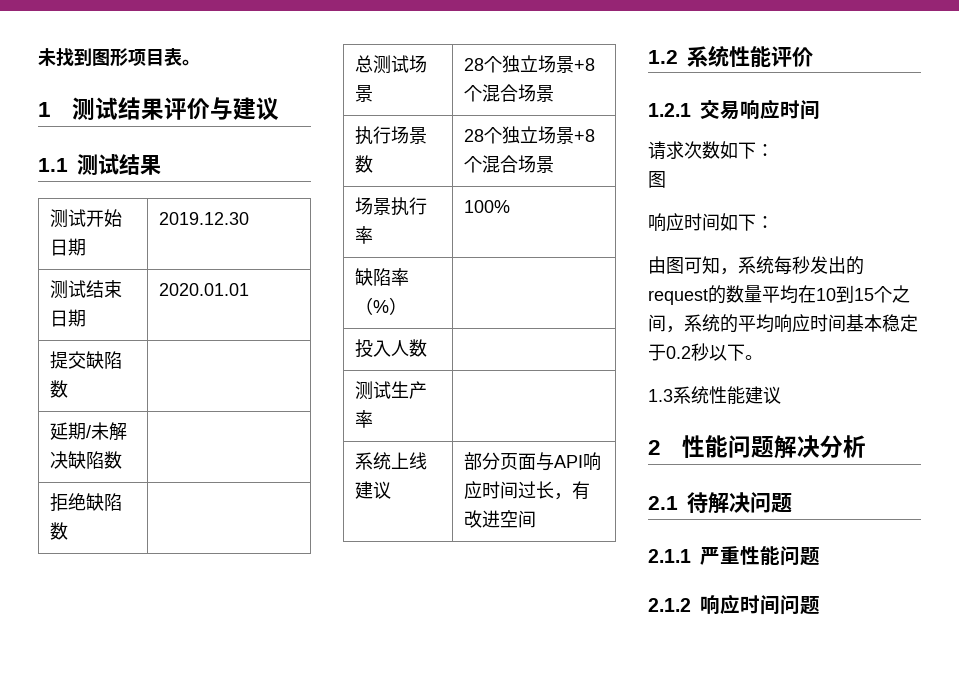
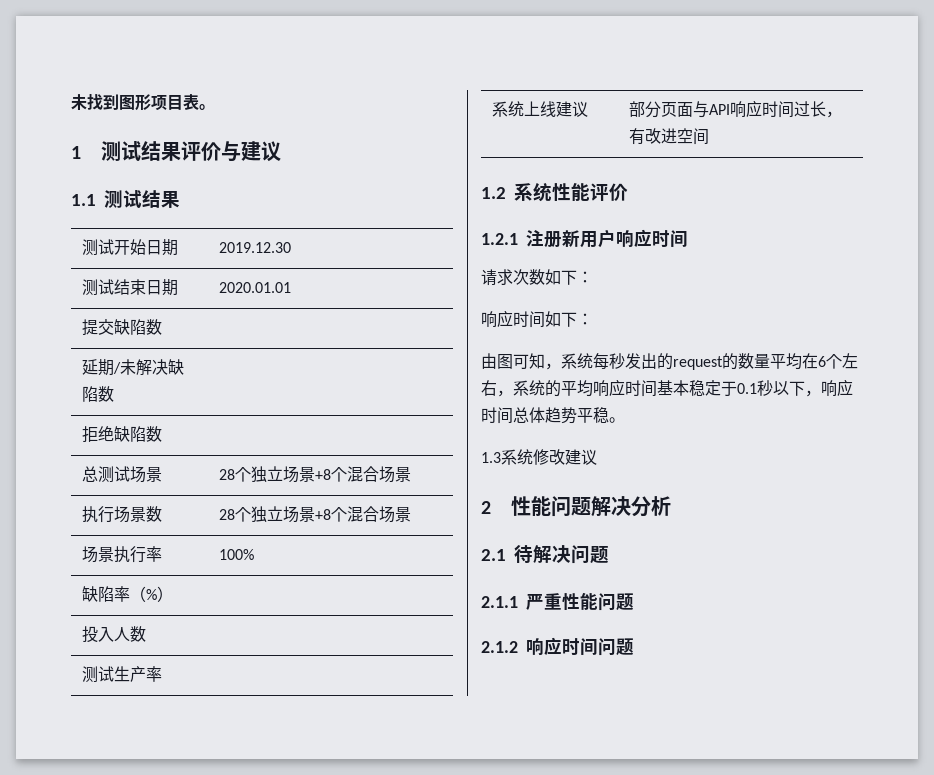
[700,100,740,120] 交易 -> [526,229,616,248] 注册新用户
[648,171,666,188] // 图 -> (593, 277) none
[816,285,910,303] [648,314,666,332] 10到15个之间 -> [818,353,858,369] [481,380,497,396] 6个左右
[666,343,745,361] 0.2秒以下 -> [737,379,853,397] [481,407,609,424] 0.1秒以下，响应时间总体趋势平稳
[709,386,745,405] 性能 -> [533,449,565,465] 修改

